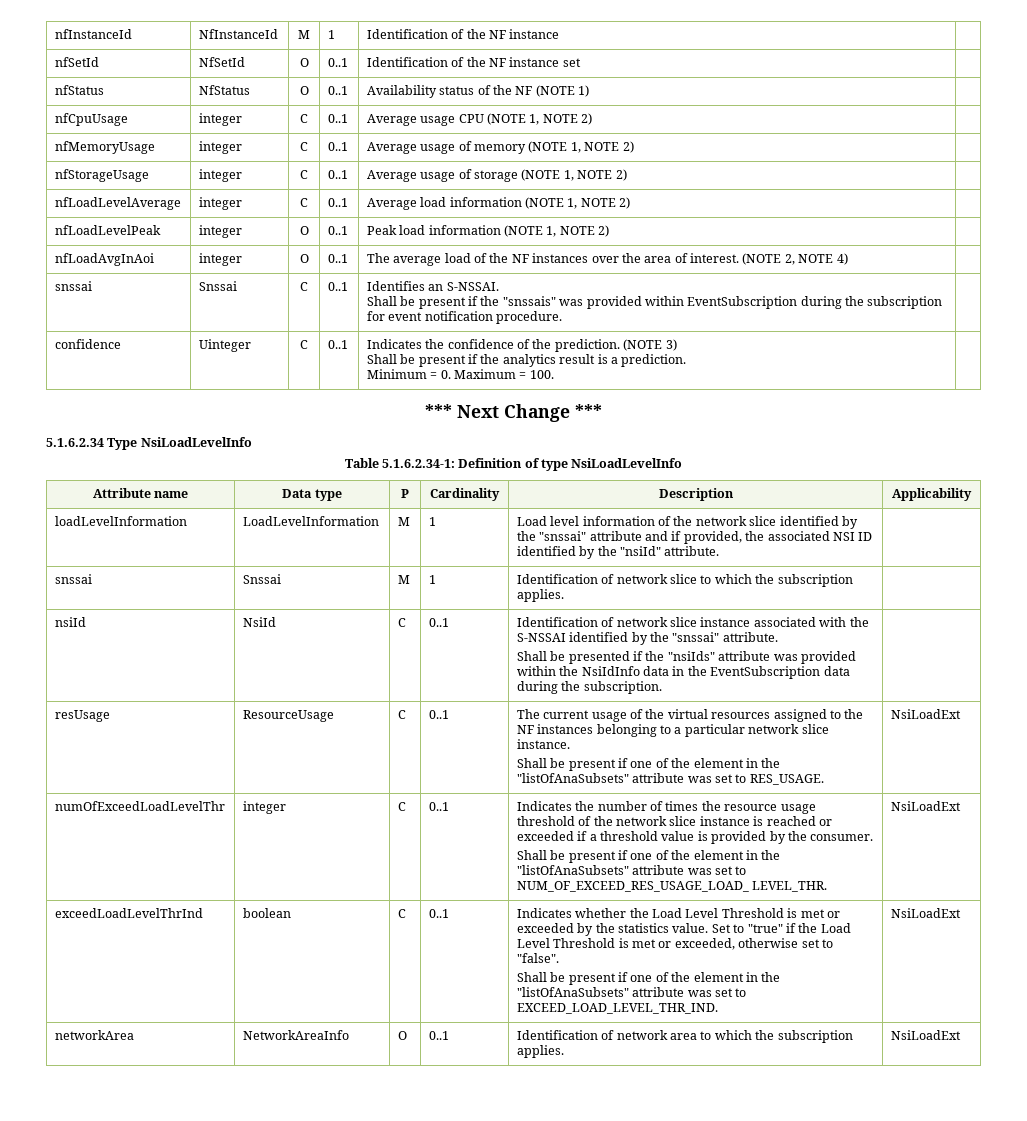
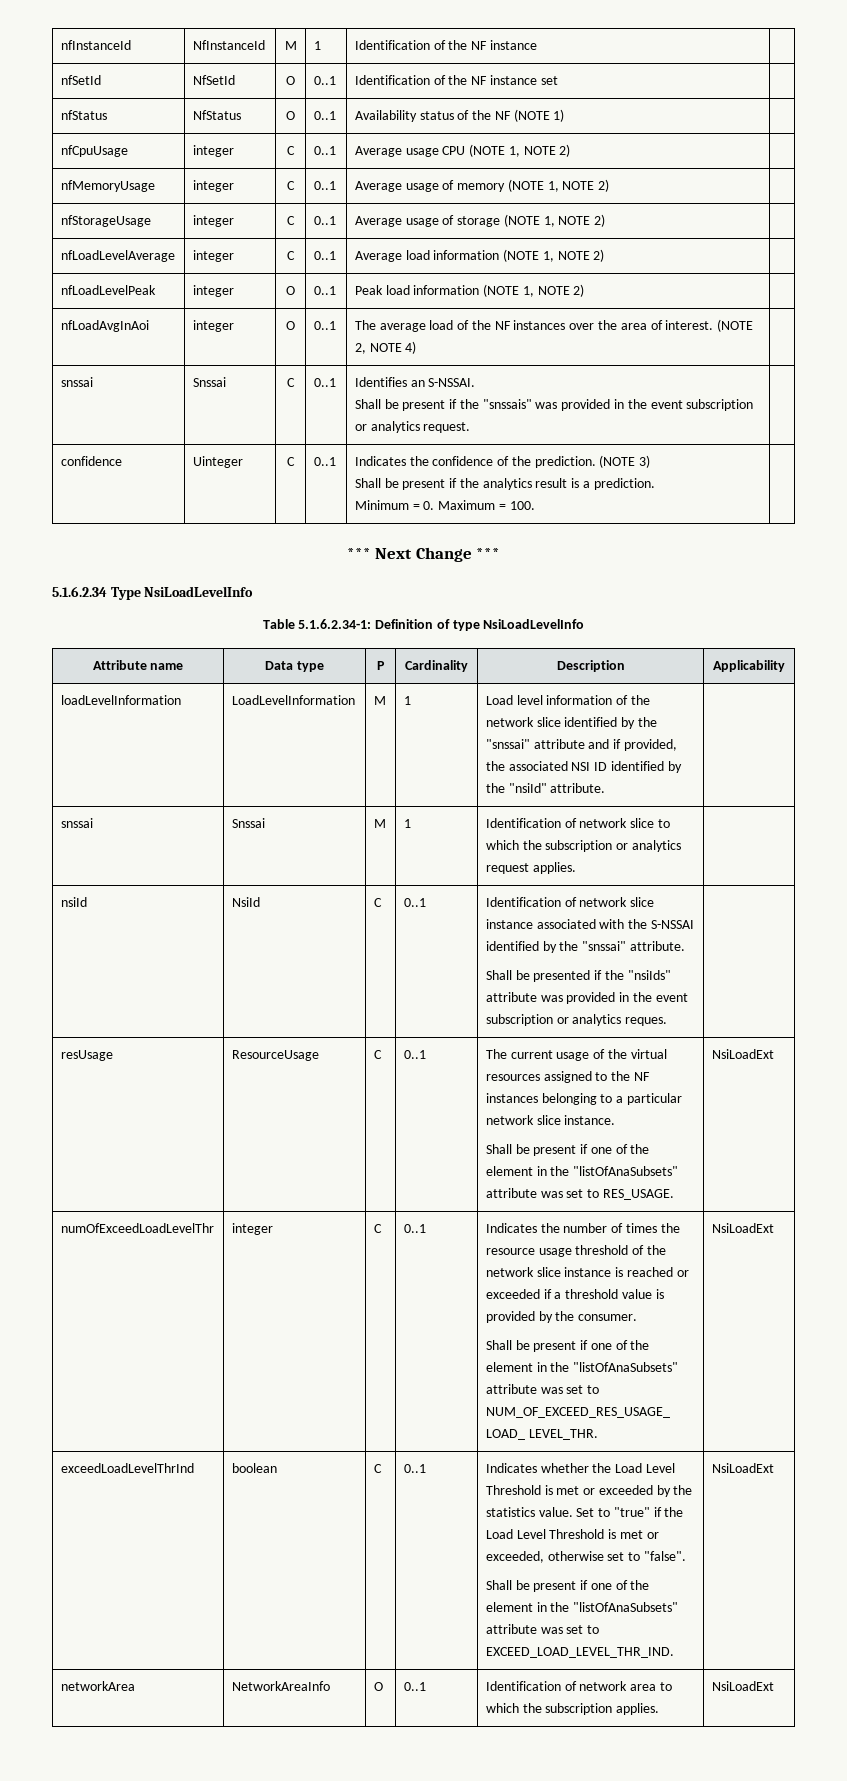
[644,296,943,309] [366,311,563,324] within EventSubscription during the subscription for event notification procedure. -> [614,399,754,411] [354,421,471,433] in the event subscription or analytics request.
(853, 580) none -> [616,840,681,852] [485,863,529,874] or analytics request
[516,666,850,679] [516,681,662,694] within the NsiIdInfo data in the EventSubscription data during the subscription. -> [619,992,688,1002] [485,1014,668,1026] in the event subscription or analytics reques.

